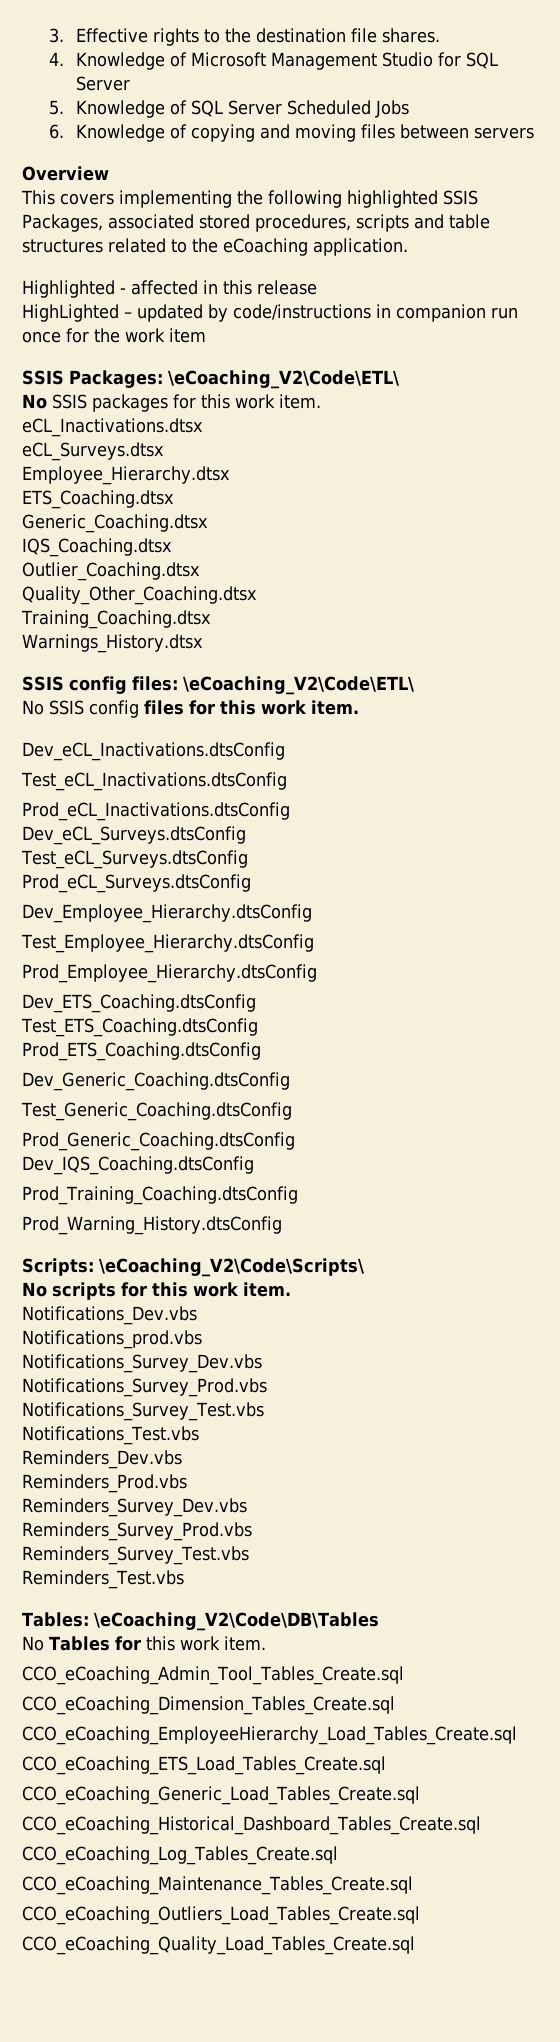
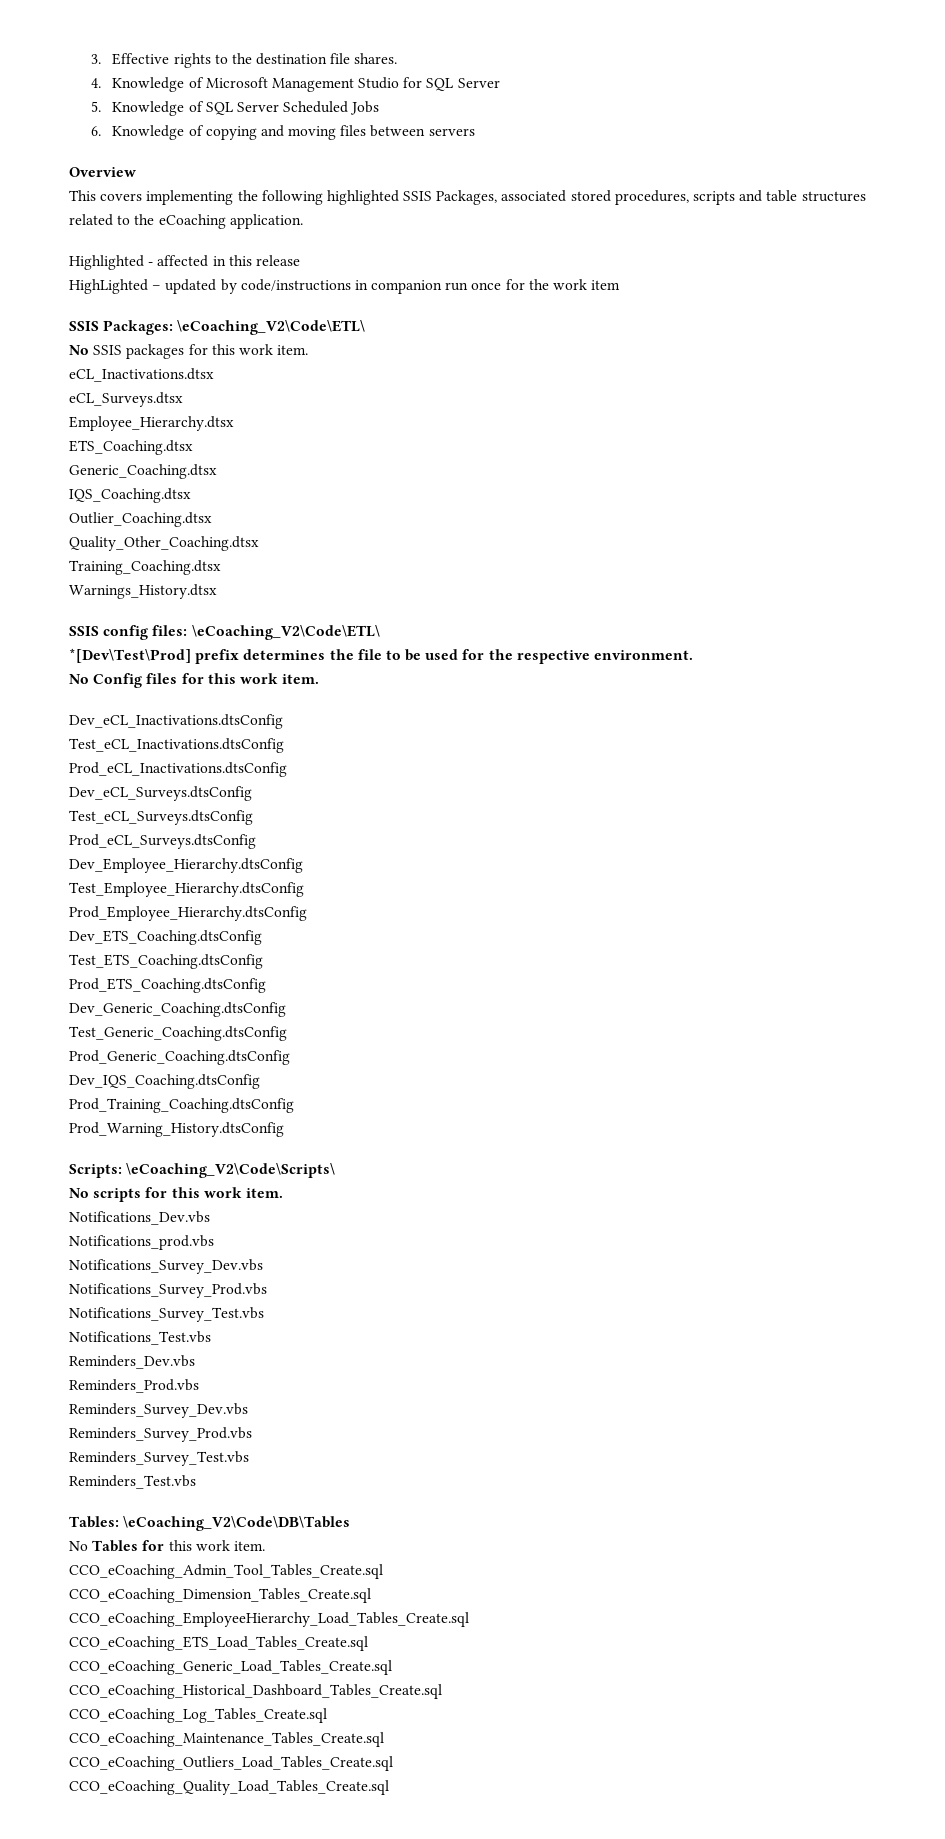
[22,700,139,718] // No SSIS config -> [69,648,694,664] [69,673,143,688] // *[Dev\Test\Prod] prefix determines the file to be used for the respective environment. // No Config

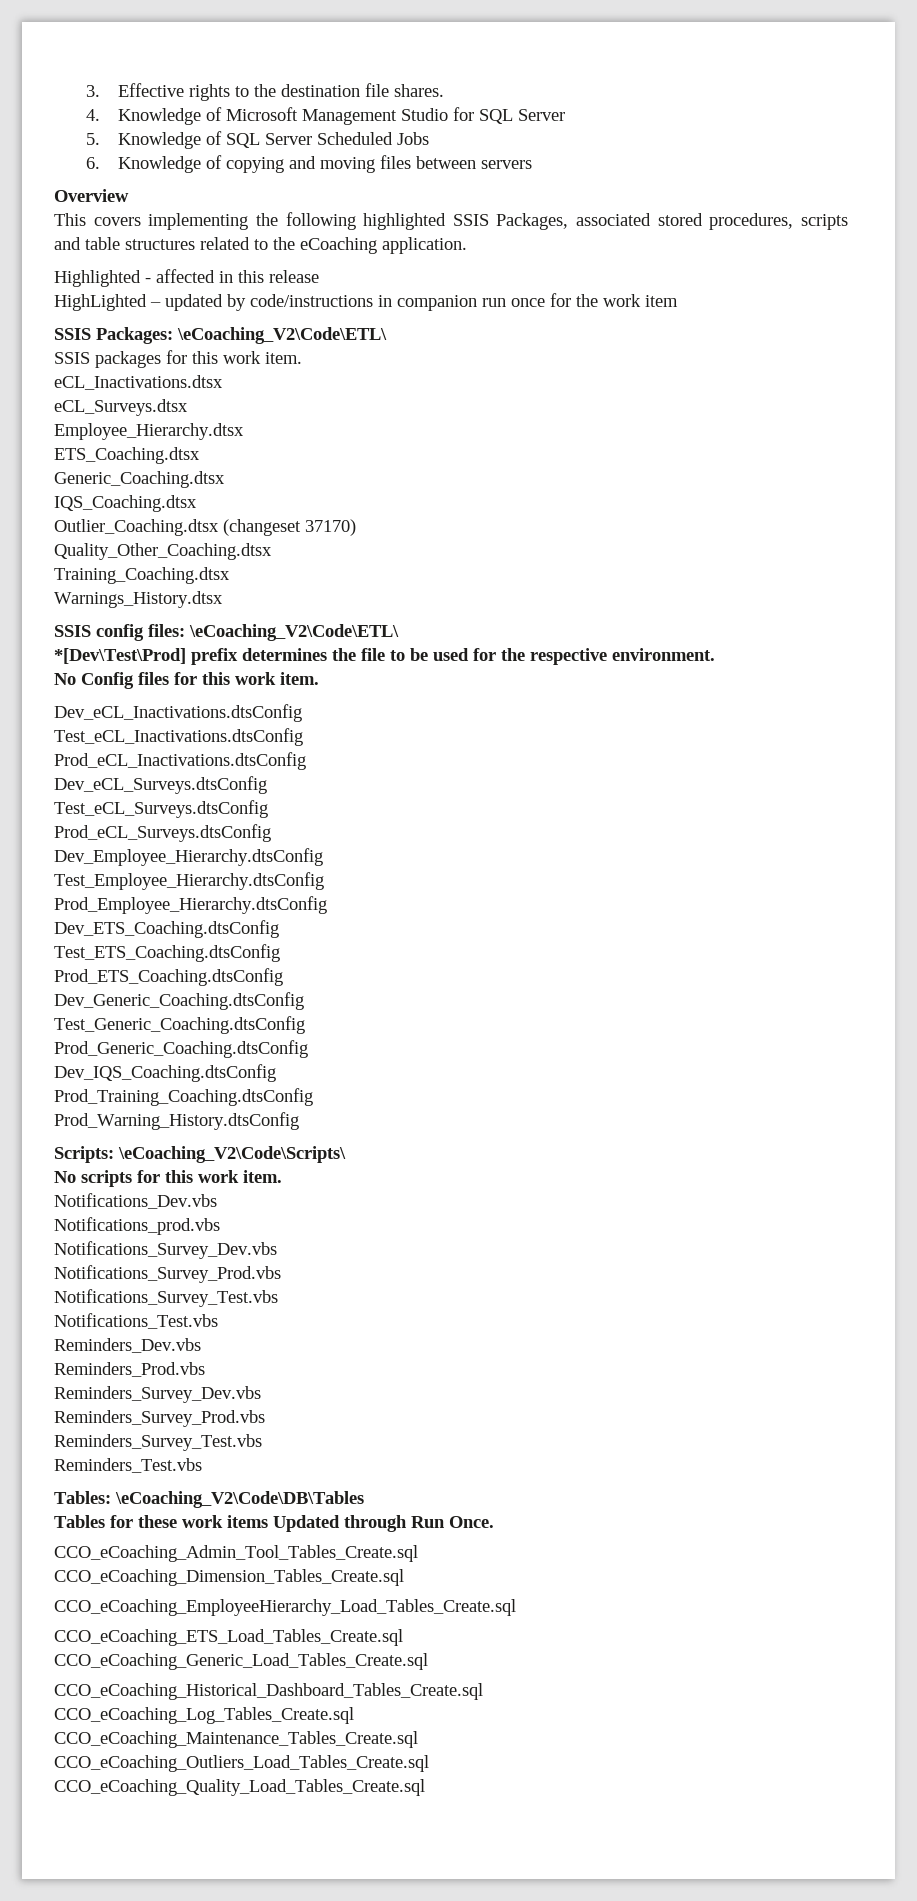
[69,345,89,355] No -> (387, 335) none
(212, 519) none -> [223,519,356,536] (changeset 37170)
[69,1541,88,1551] No -> (364, 1499) none
[168,1540,265,1551] this work item. -> [138,1515,494,1532] these work items Updated through Run Once.

